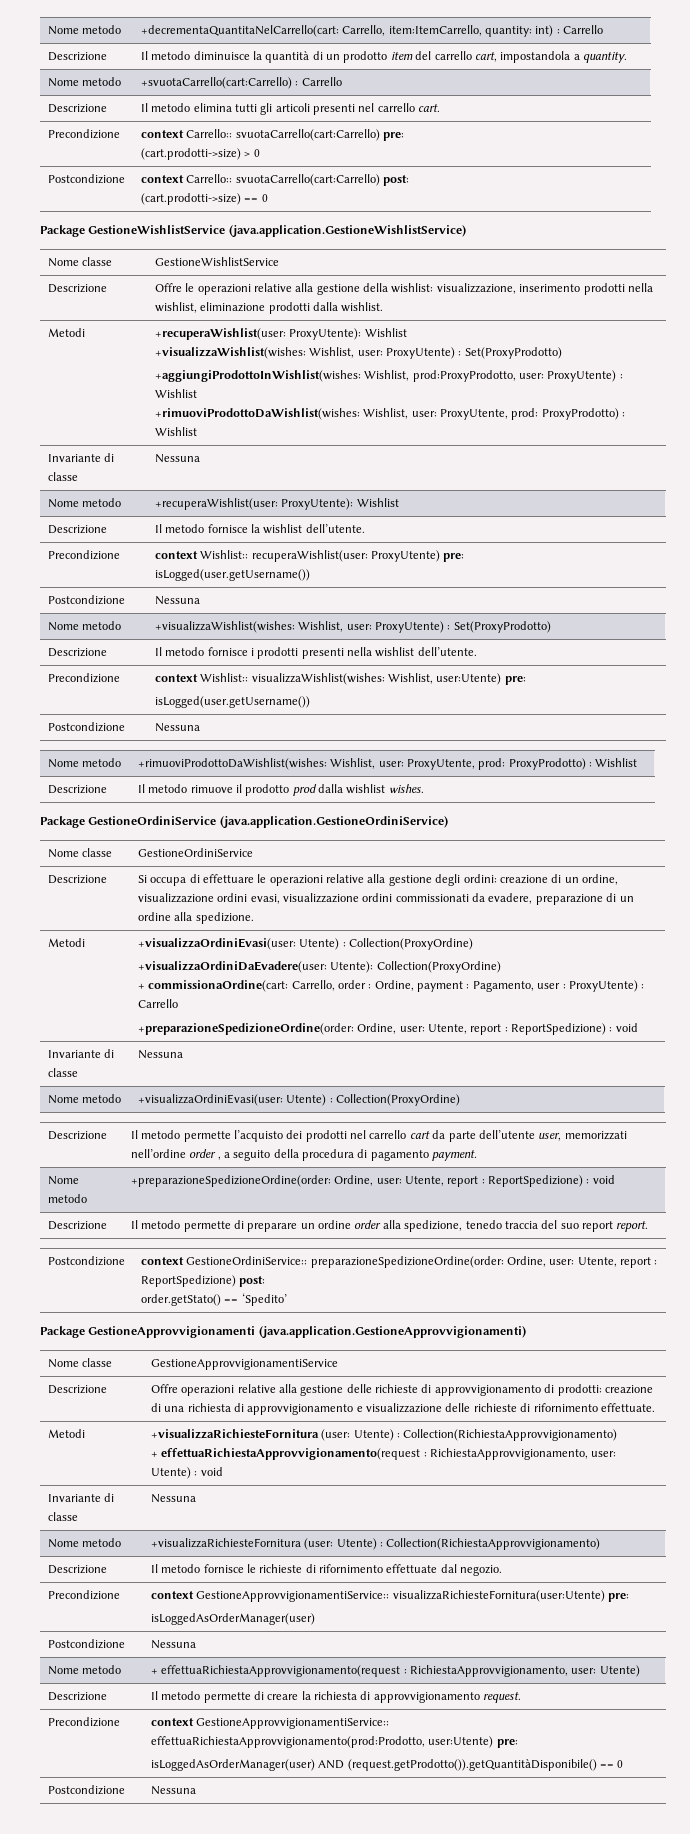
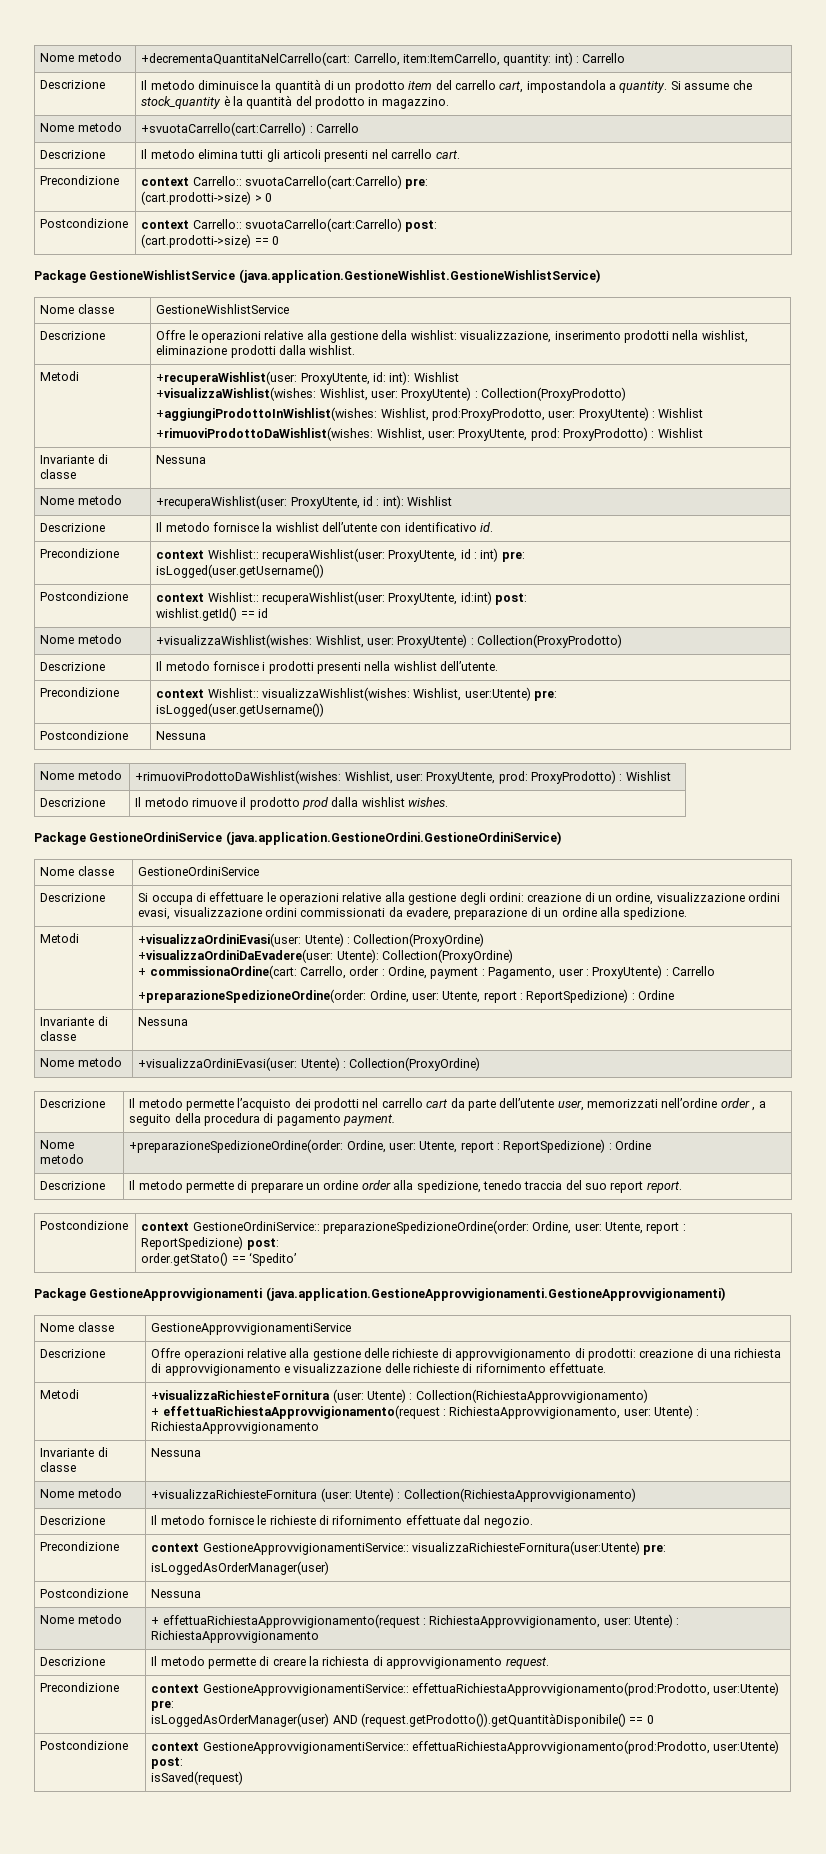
(628, 57) none -> [670,80,752,90] [141,95,449,109] Si assume che stock_quantity è la quantità del prodotto in magazzino.
[228,225,466,237] (java.application.GestioneWishlistService) -> [238,269,600,283] (java.application.GestioneWishlist.GestioneWishlistService)
[289,328,362,340] ProxyUtente): -> [300,371,411,385] ProxyUtente, id: int):
[464,347,562,359] Set(ProxyProdotto) -> [481,387,627,401] Collection(ProxyProdotto)
[281,498,354,510] ProxyUtente): -> [290,495,404,509] ProxyUtente, id : int):
[305,524,365,533] dell’utente. -> [322,522,494,532] dell’utente con identificativo id.
[370,550,465,562] [154,569,310,581] [47,595,125,605] [154,596,200,605] ProxyUtente) pre: // isLogged(user.getUsername()) // Postcondizione | Nessuna -> [388,548,525,562] [156,564,325,578] [40,591,129,601] [156,591,528,605] [156,607,268,621] ProxyUtente, id : int) pre: // isLogged(user.getUsername()) // Postcondizione | context Wishlist:: recuperaWishlist(user: ProxyUtente, id:int) post: // wishlist.getId() == id
[453,621,551,633] Set(ProxyProdotto) -> [477,634,623,648] Collection(ProxyProdotto)
[219,816,448,828] (java.application.GestioneOrdiniService) -> [225,831,561,845] (java.application.GestioneOrdini.GestioneOrdiniService)
[615,1023,638,1032] void -> [638,990,675,1000] Ordine
[592,1175,615,1184] void -> [615,1140,652,1150] Ordine
[258,1326,526,1338] (java.application.GestioneApprovvigionamenti) -> [265,1287,725,1301] (java.application.GestioneApprovvigionamenti.GestioneApprovvigionamenti)
[200,1467,223,1476] void -> [151,1421,320,1434] RichiestaApprovvigionamento
(640, 1671) none -> [676,1618,680,1625] [151,1630,320,1643] : RichiestaApprovvigionamento
[150,1786,196,1795] Nessuna -> [151,1740,780,1754] [151,1757,184,1769] [151,1771,244,1785] context GestioneApprovvigionamentiService:: effettuaRichiestaApprovvigionamento(prod:Prodotto, user:Utente) post: // isSaved(request)

